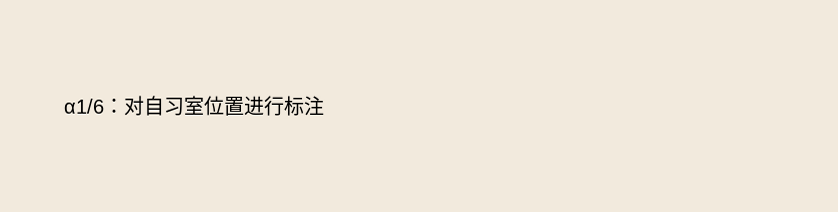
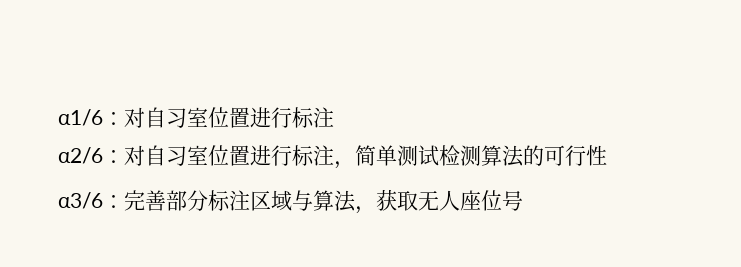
(325, 105) none -> [58,145,607,169] [58,189,523,214] // α2/6：对自习室位置进行标注，简单测试检测算法的可行性 // α3/6：完善部分标注区域与算法，获取无人座位号

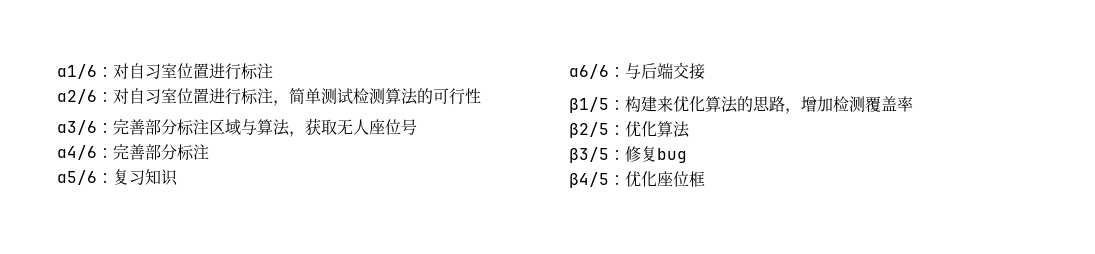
(523, 200) none -> [57,144,209,161] [57,169,178,186] [569,62,705,80] [569,96,913,114] [569,121,690,138] [569,146,687,163] [569,171,705,188] // α4/6：完善部分标注 // α5/6：复习知识 // α6/6：与后端交接 // β1/5：构建来优化算法的思路，增加检测覆盖率 // β2/5：优化算法 // β3/5：修复bug // β4/5：优化座位框

